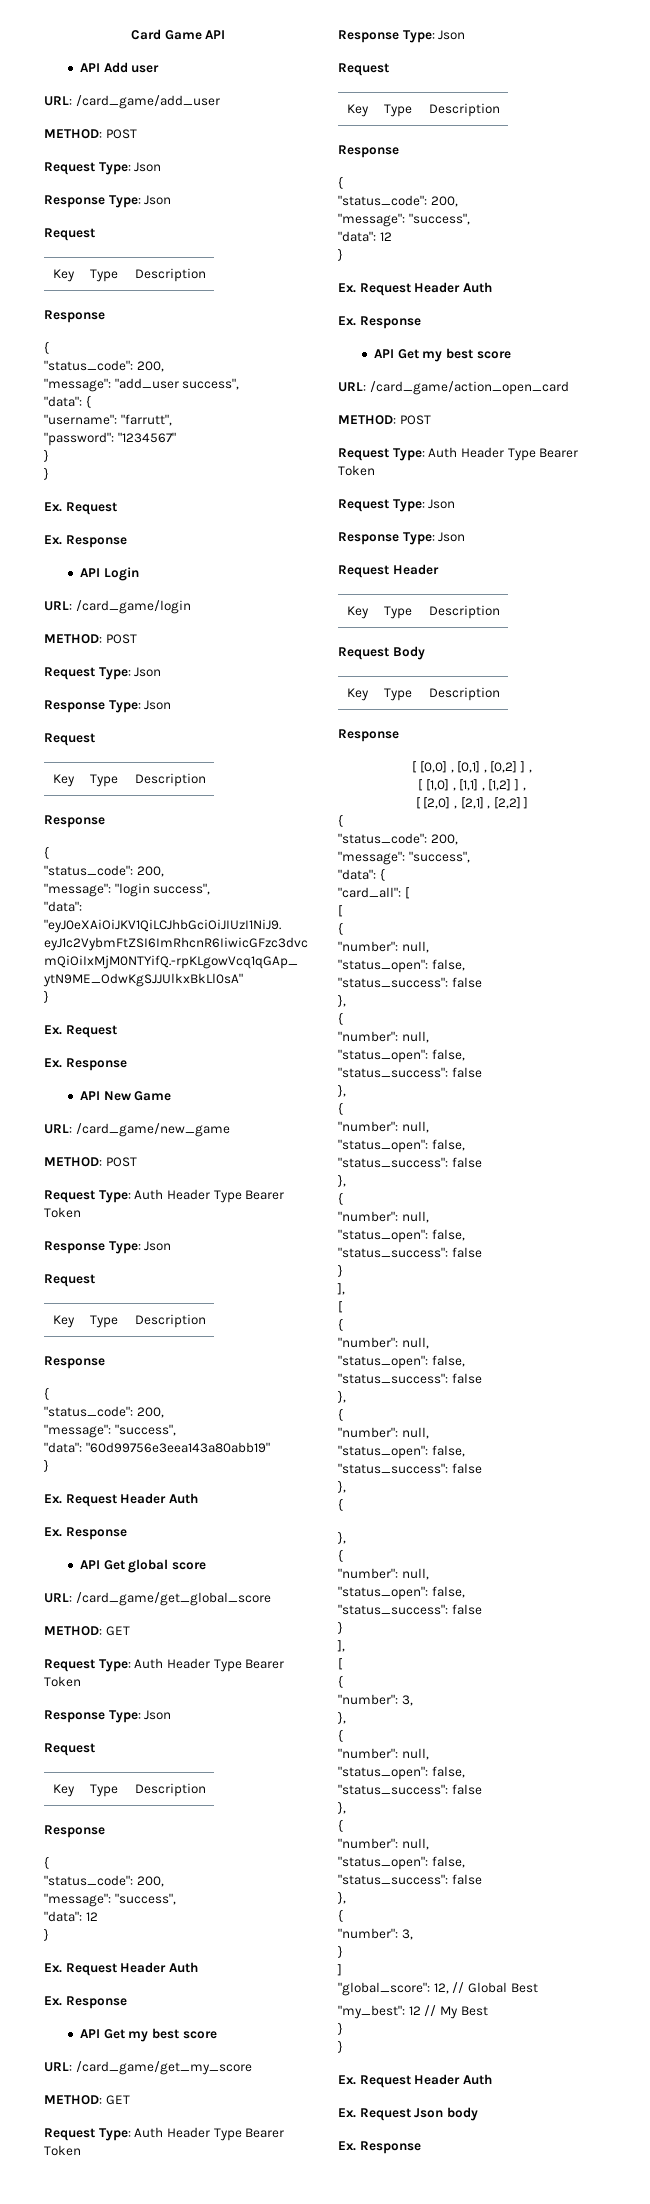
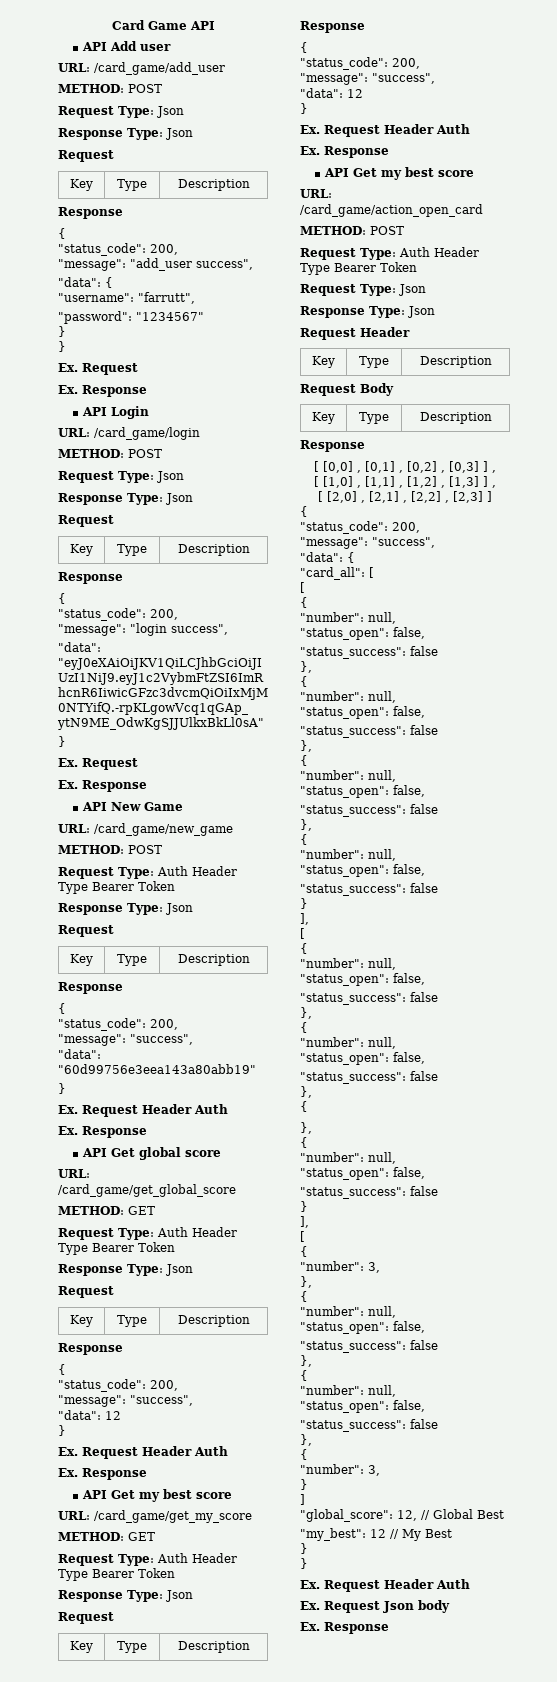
(518, 767) none -> [441,461,479,473] , [0,3]
(512, 785) none -> [441,476,479,488] , [1,3]
(521, 803) none -> [445,491,483,503] , [2,3]

